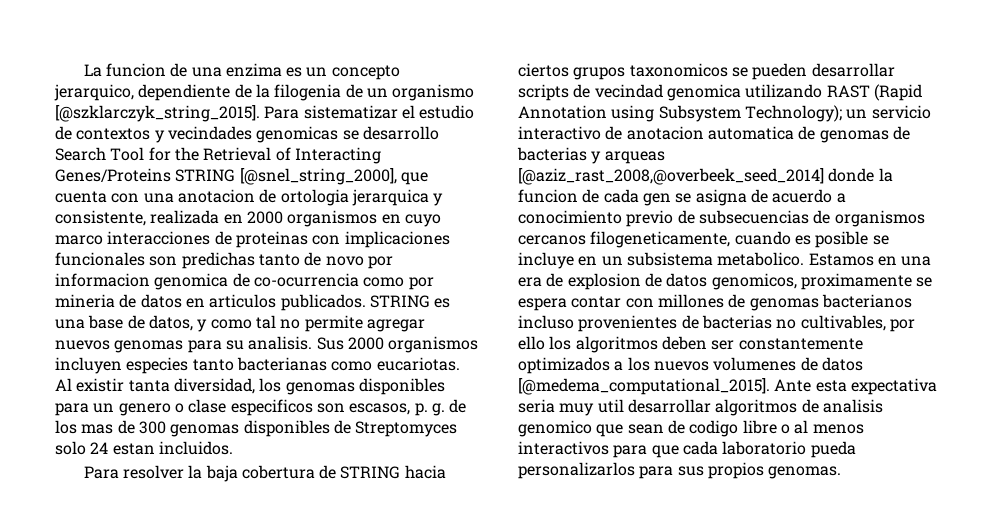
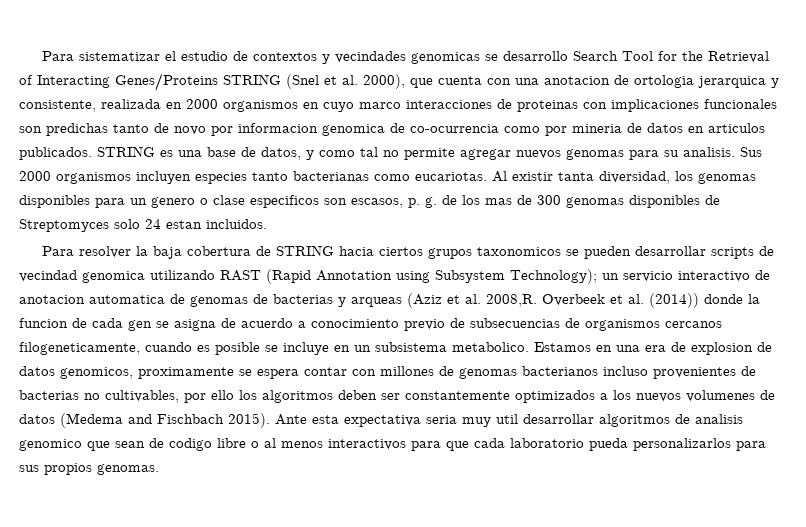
[83,63,400,80] [54,84,475,101] [55,105,260,122] La funcion de una enzima es un concepto jerarquico, dependiente de la filogenia de un organismo [@szklarczyk_string_2015]. -> (42, 56) none
[239,168,397,185] [@snel_string_2000], -> [286,74,405,89] (Snel et al. 2000),
[518,168,824,185] [@aziz_rast_2008,@overbeek_seed_2014] -> [407,293,699,308] (Aziz et al. 2008,R. Overbeek et al. (2014))
[518,378,770,395] [@medema_computational_2015]. -> [60,413,270,428] (Medema and Fischbach 2015).

